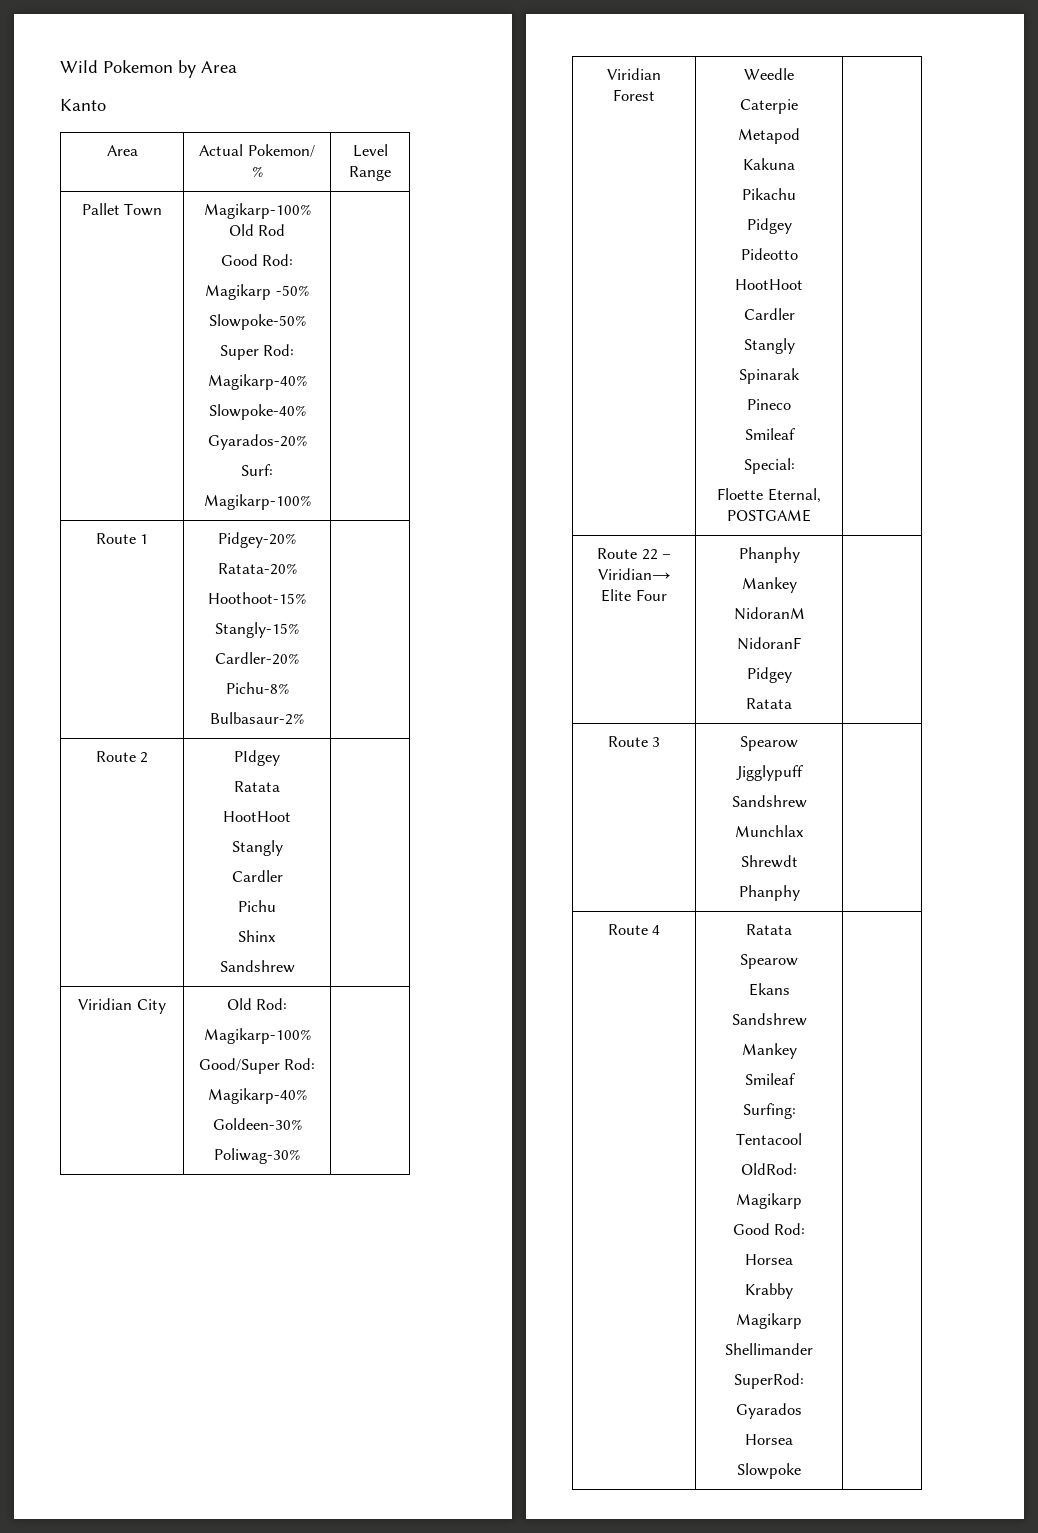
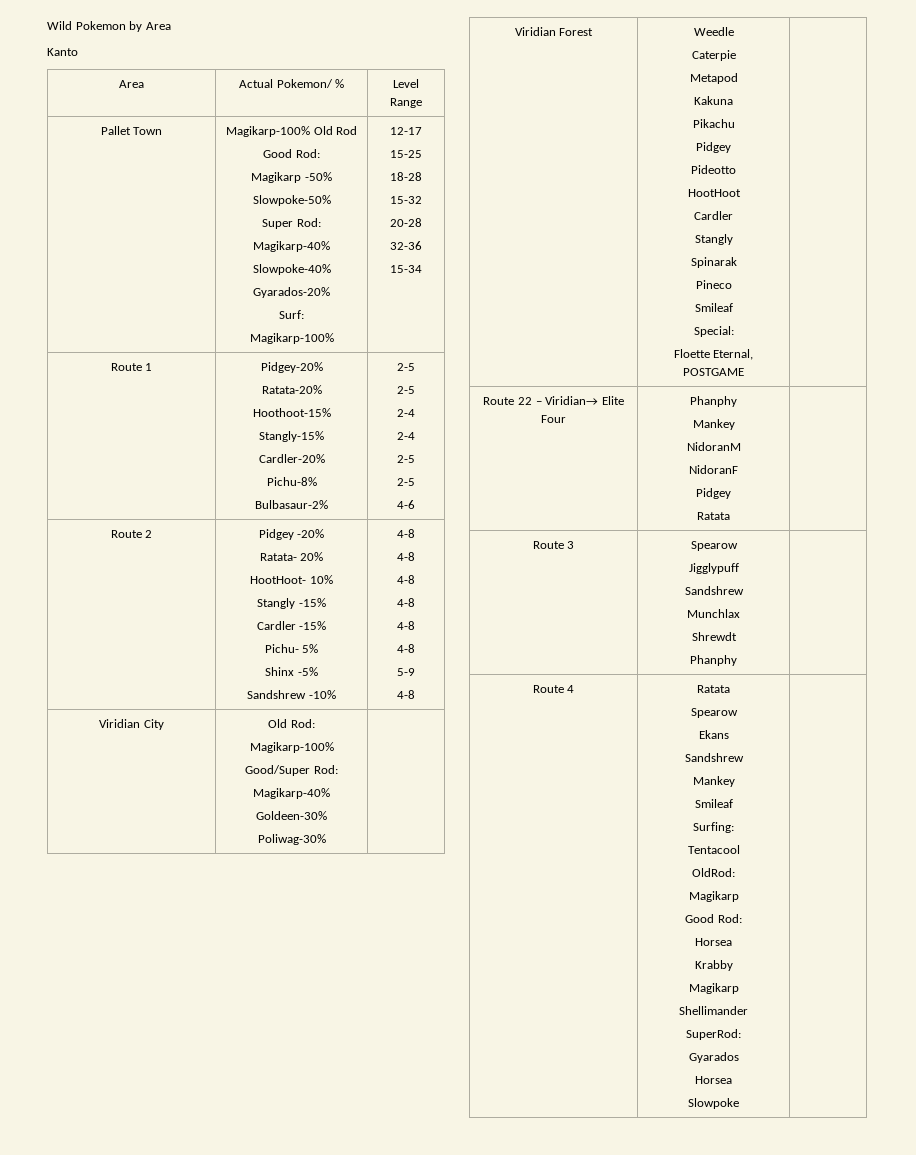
(311, 502) none -> [390,127,423,135] [390,150,423,158] [390,172,423,181] [390,196,423,204] [390,218,423,227] [390,241,423,250] [390,265,423,273] 12-17 // 15-25 // 18-28 // 15-32 // 20-28 // 32-36 // 15-34
[95,751,149,763] [234,750,280,766] [234,781,280,792] [223,811,291,822] [231,840,283,856] [231,870,283,882] [238,900,276,912] // Route 2 | PIdgey // Ratata // HootHoot // Stangly // Cardler // Pichu -> [397,363,416,371] [397,386,416,394] [397,409,416,417] [397,432,416,440] [397,455,416,463] [397,478,416,486] [397,500,416,509] [110,530,153,538] [258,529,325,540] [259,552,324,561] [250,575,333,584] [257,598,326,609] [256,621,327,630] [264,644,319,653] 2-5 // 2-5 // 2-4 // 2-4 // 2-5 // 2-5 // 4-6 // Route 2 | Pidgey -20% // Ratata- 20% // HootHoot- 10% // Stangly -15% // Cardler -15% // Pichu- 5%
[219,960,295,973] // Sandshrew | -> [297,667,318,676] [247,690,336,699] [397,529,416,538] [397,552,416,561] [397,575,416,584] [397,598,416,607] [397,621,416,630] [397,644,416,653] [397,668,416,676] [397,690,416,699] -5% // Sandshrew -10% | 4-8 // 4-8 // 4-8 // 4-8 // 4-8 // 4-8 // 5-9 // 4-8

